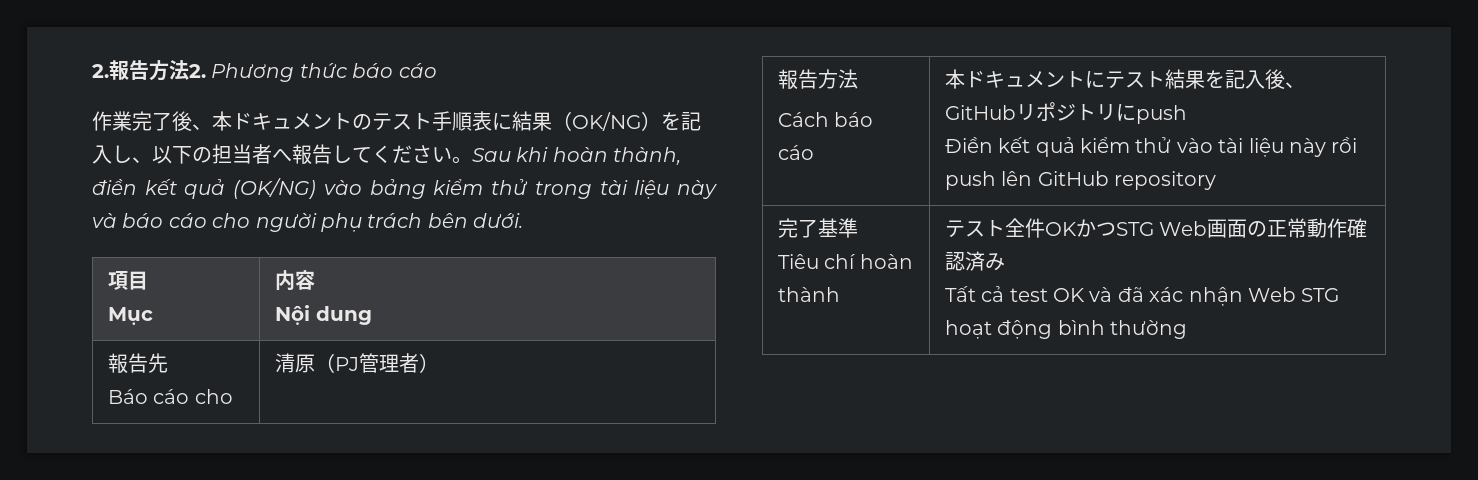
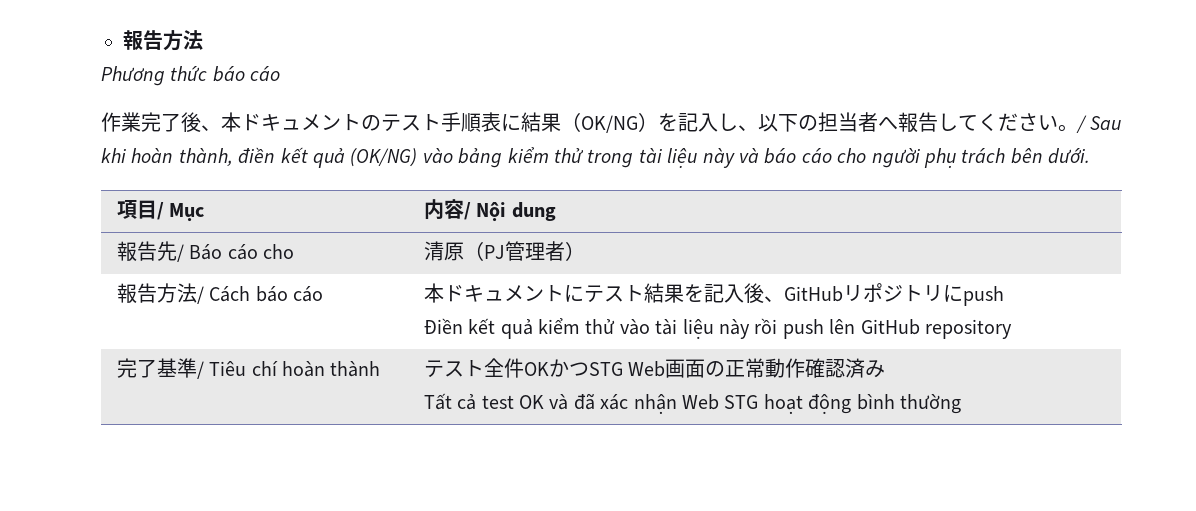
[92,60,206,81] 2.報告方法2. -> [123,30,203,51] 報告方法 //
(472, 160) none -> [1076,115,1087,133] /
(148, 280) // -> [156,202,164,220] /
(315, 280) // -> [463,202,471,220] /
(168, 363) // -> [176,244,184,262] /
(858, 79) // -> [196,286,204,304] /
(858, 228) // -> [196,361,204,379] /

